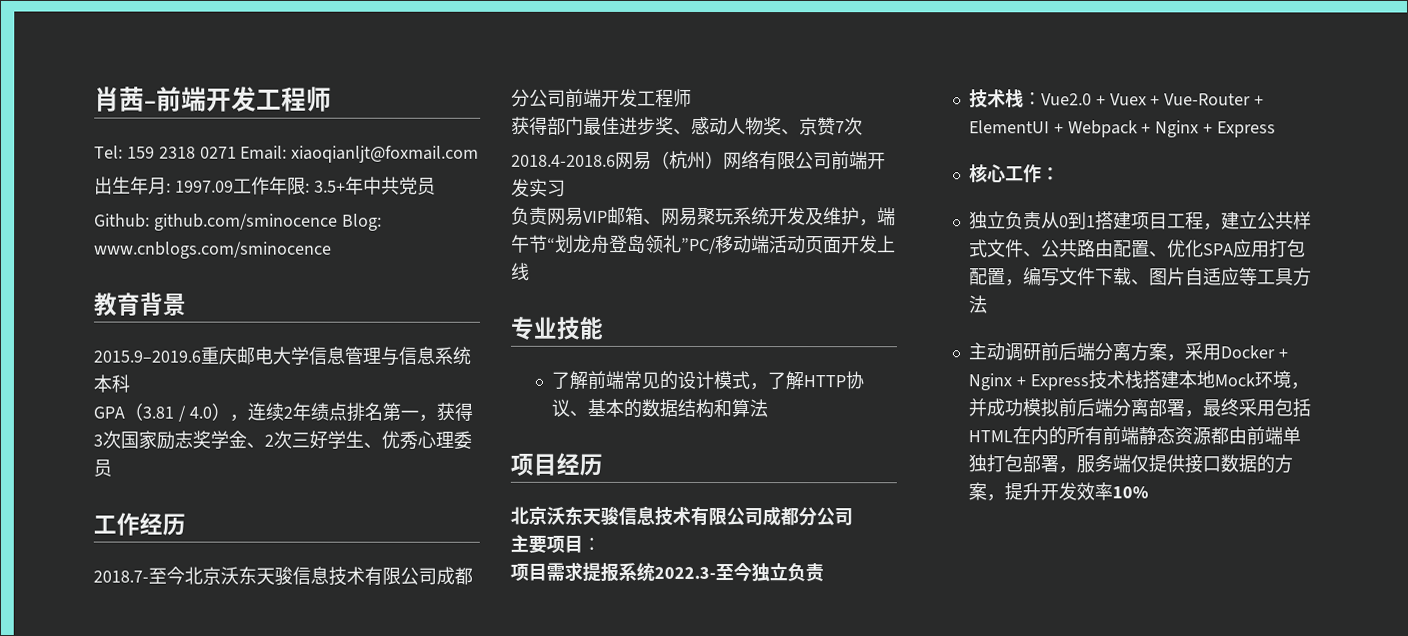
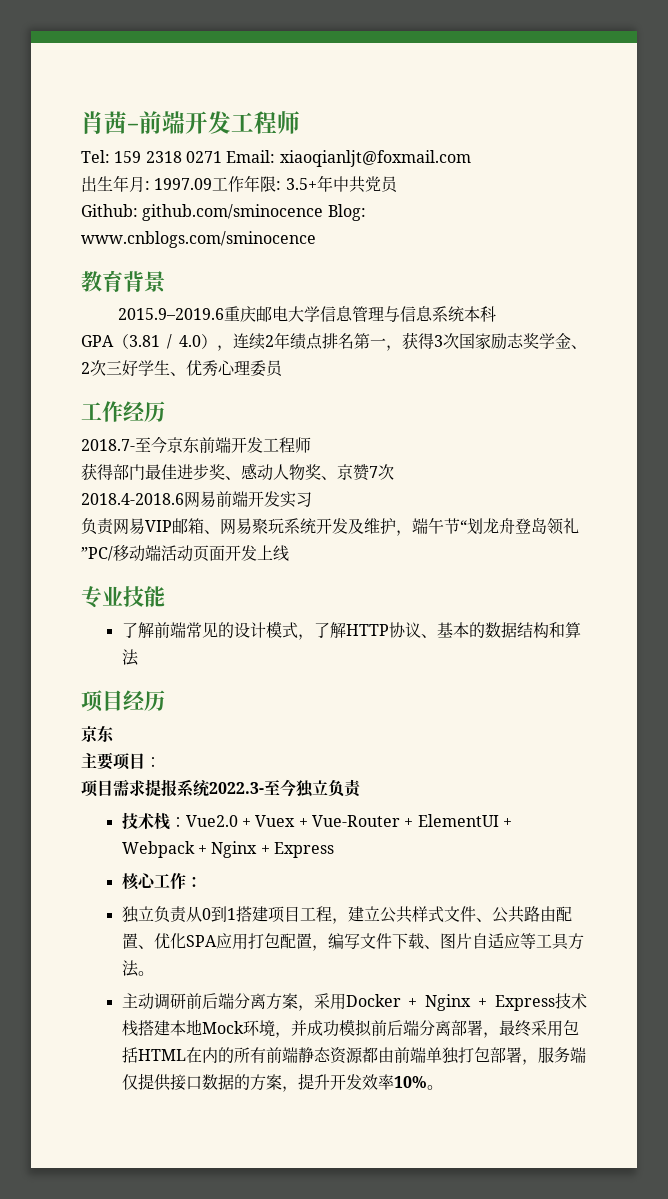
[184,566,473,586] [511,88,566,107] 北京沃东天骏信息技术有限公司成都分公司 -> [167,437,199,453] 京东
[651,150,832,171] （杭州）网络有限公司 -> (216, 499) none
[510,505,853,527] 北京沃东天骏信息技术有限公司成都分公司 -> [81,725,114,742] 京东
(988, 304) none -> [137,971,154,976] 。
(1148, 492) none -> [426,1085,443,1090] 。

